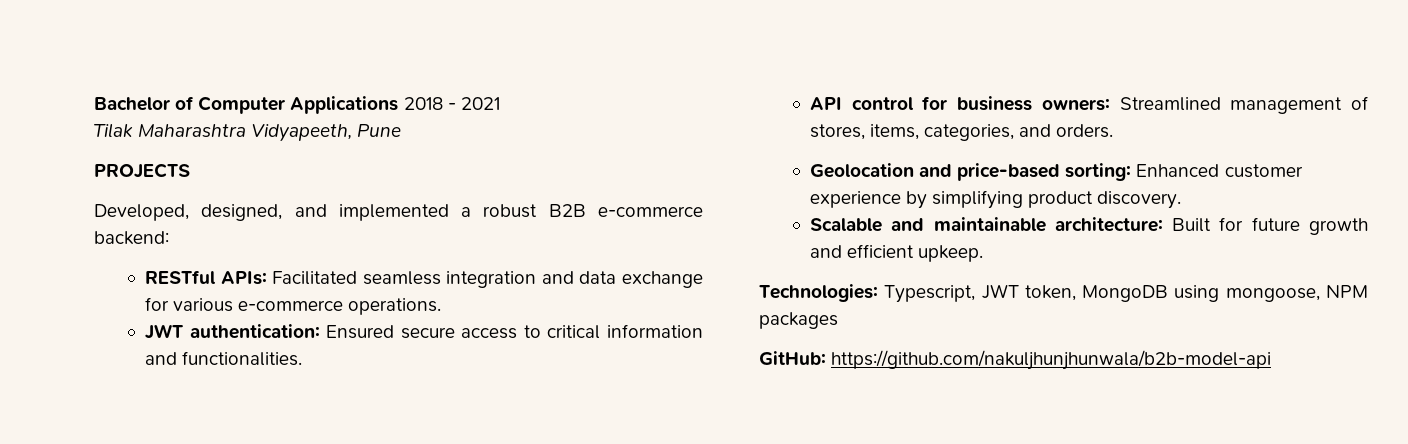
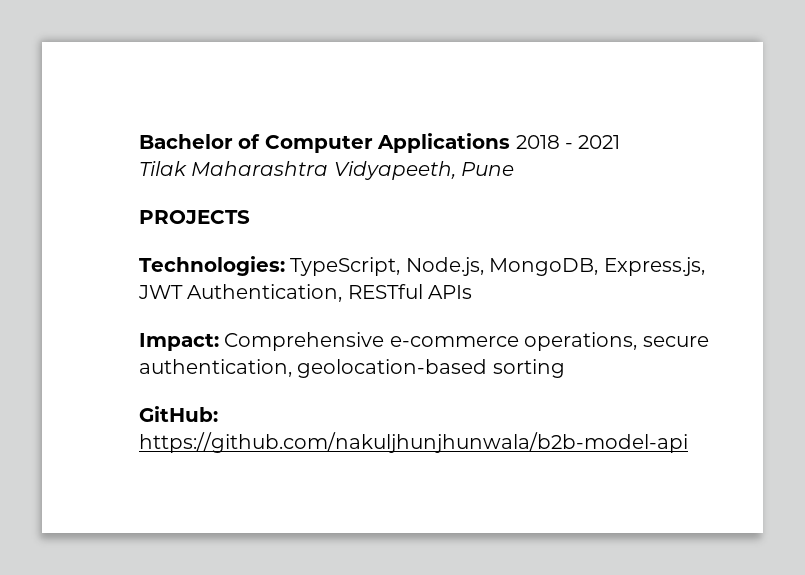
[94,204,703,221] [94,231,169,245] [144,270,704,288] [144,297,442,315] [144,324,704,340] [144,351,303,366] [809,96,1368,114] [809,124,1114,141] [809,163,1303,181] [809,190,1182,209] [809,217,1368,235] [809,244,984,262] [759,284,1368,303] [759,312,838,329] Developed, designed, and implemented a robust B2B e-commerce backend: // RESTful APIs: Facilitated seamless integration and data exchange for various e-commerce operations. // JWT authentication: Ensured secure access to critical information and functionalities. // API control for business owners: Streamlined management of stores, items, categories, and orders. // Geolocation and price-based sorting: Enhanced customer experience by simplifying product discovery. // Scalable and maintainable architecture: Built for future growth and efficient upkeep. // Technologies: Typescript, JWT token, MongoDB using mongoose, NPM packages -> [139,256,705,276] [138,284,473,302] [139,332,709,351] [139,359,565,378] Technologies: TypeScript, Node.js, MongoDB, Express.js, JWT Authentication, RESTful APIs // Impact: Comprehensive e-commerce operations, secure authentication, geolocation-based sorting

